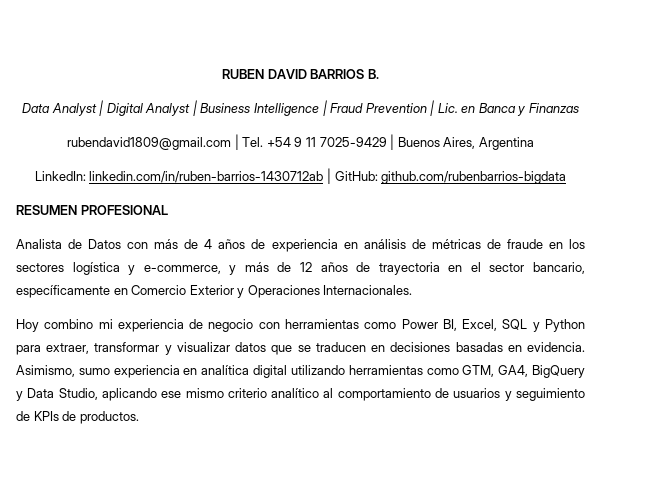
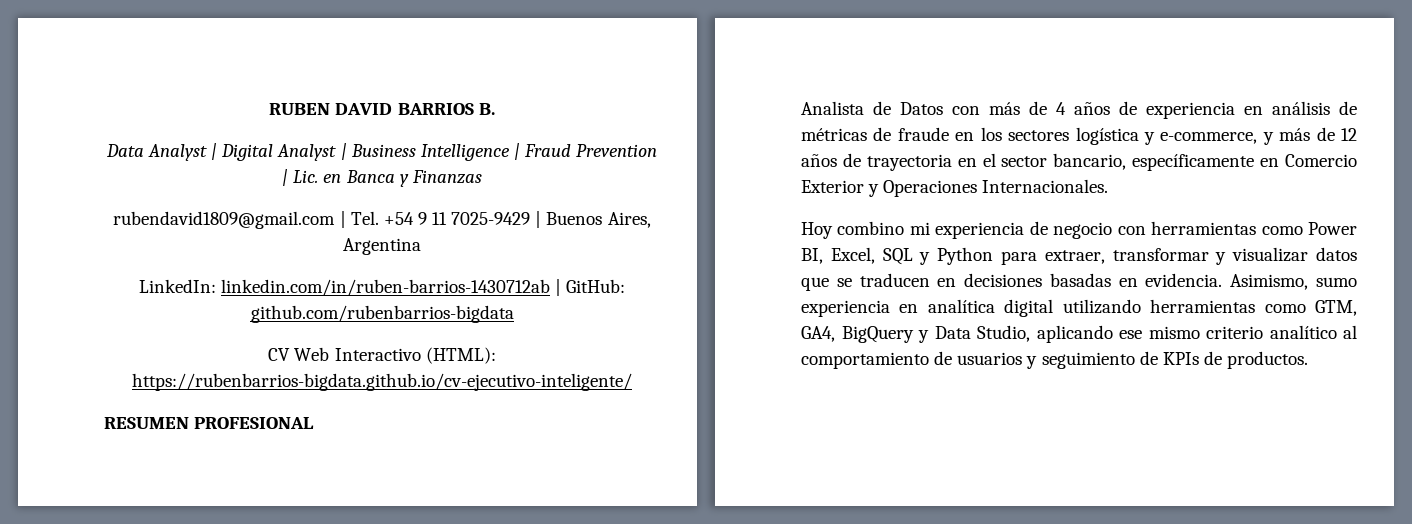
(567, 177) none -> [268,347,496,364] [132,373,632,391] // CV Web Interactivo (HTML): https://rubenbarrios-bigdata.github.io/cv-ejecutivo-inteligente/

